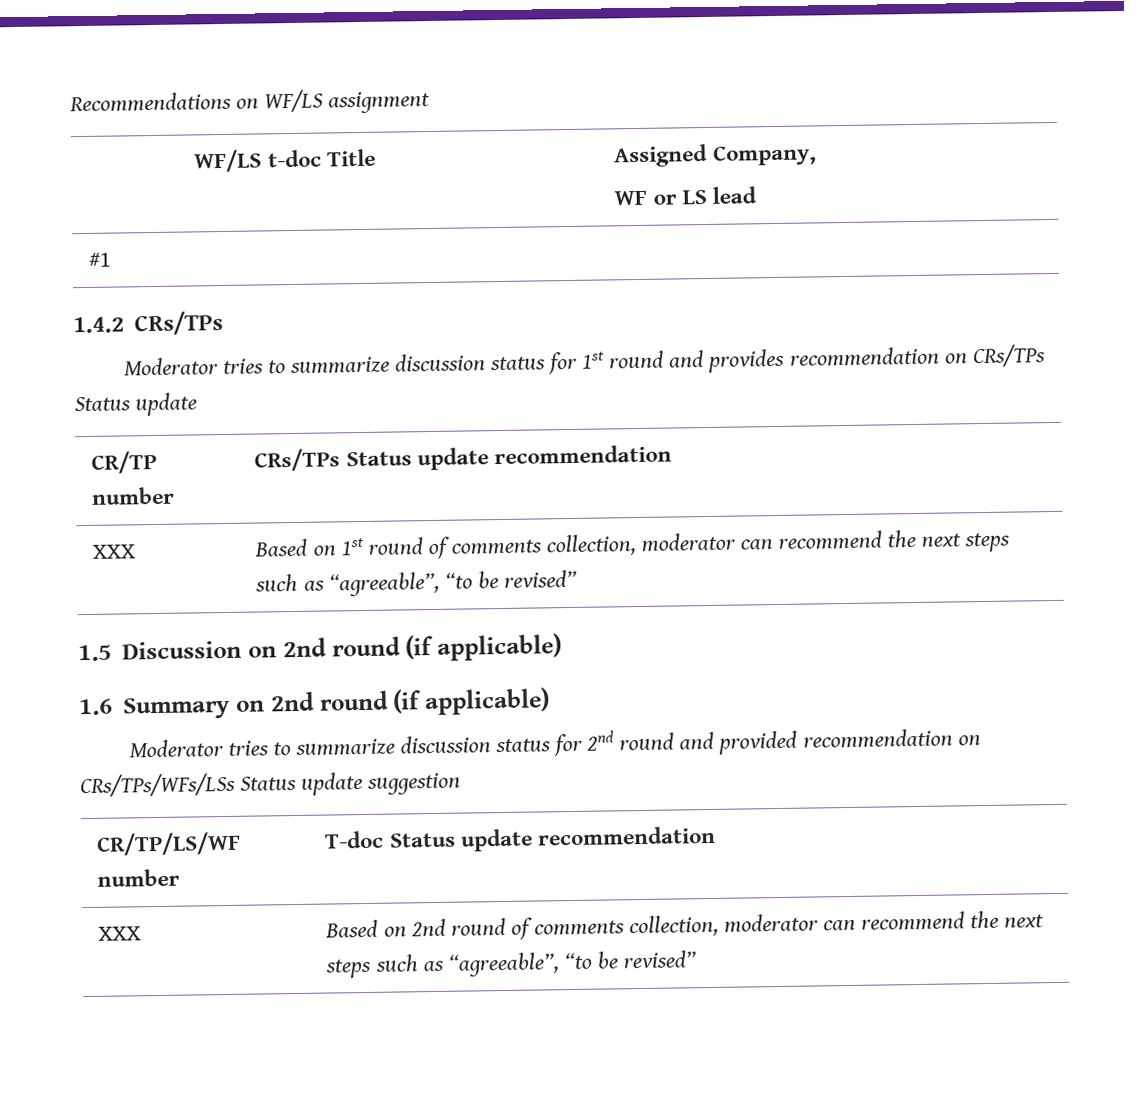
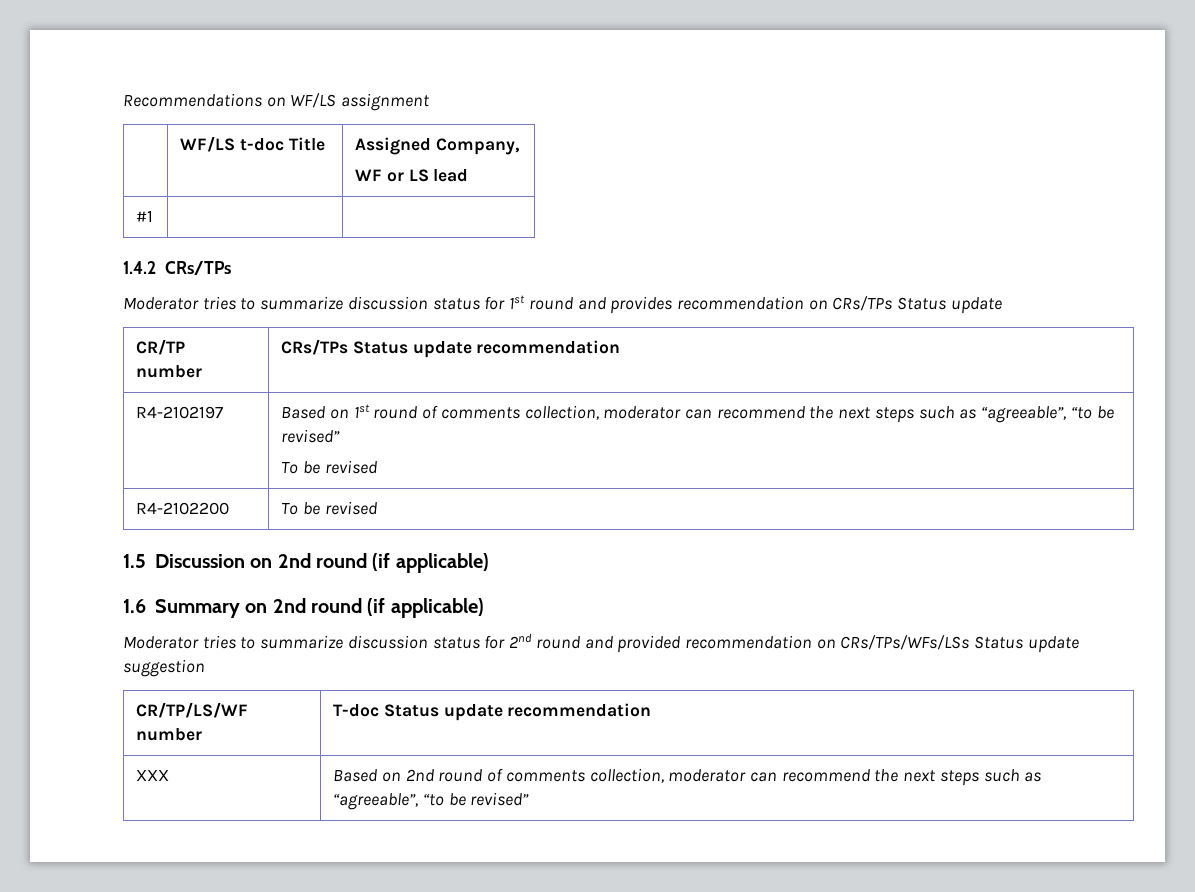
[92,544,136,559] XXX -> [136,406,224,419] R4-2102197
(577, 578) none -> [281,460,377,474] [136,502,230,515] [281,501,377,515] // To be revised // R4-2102200 | To be revised

